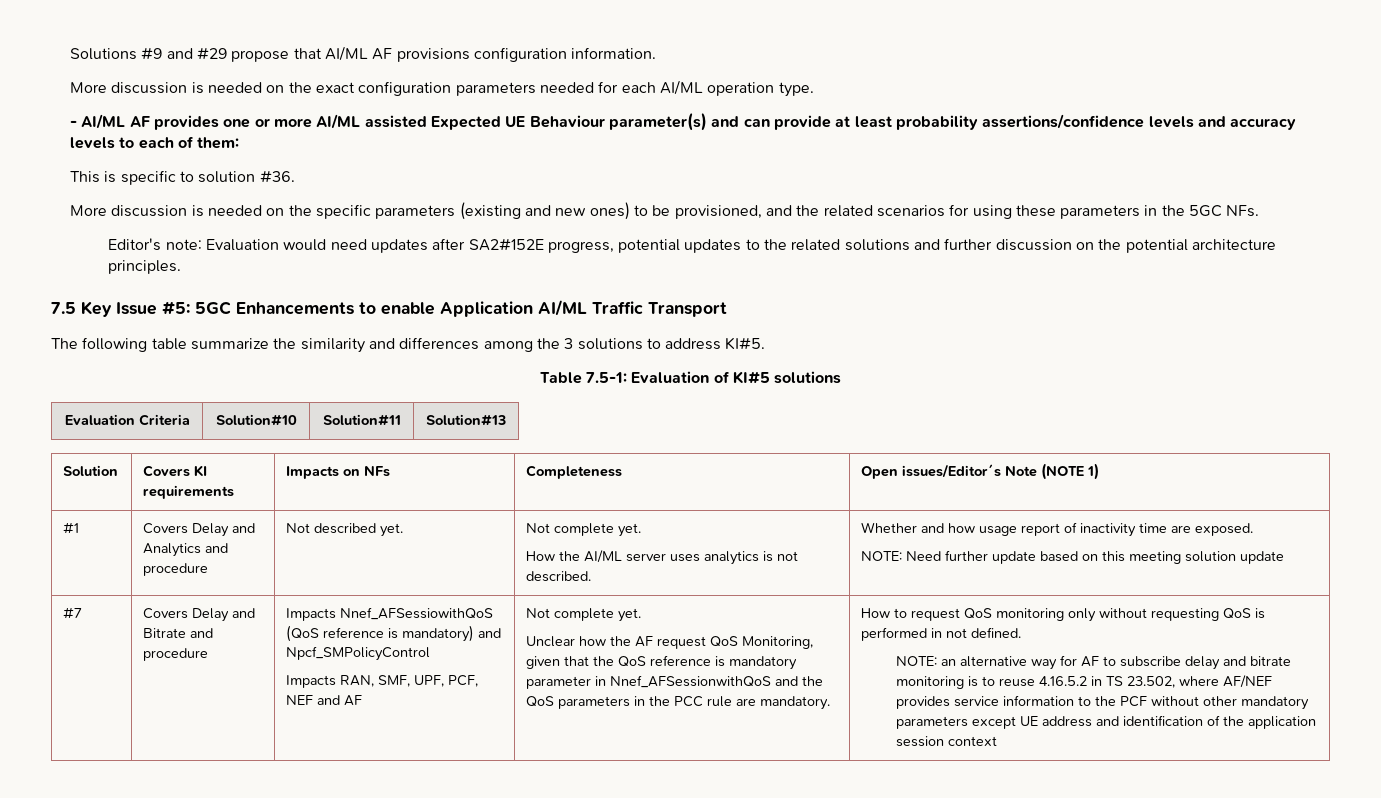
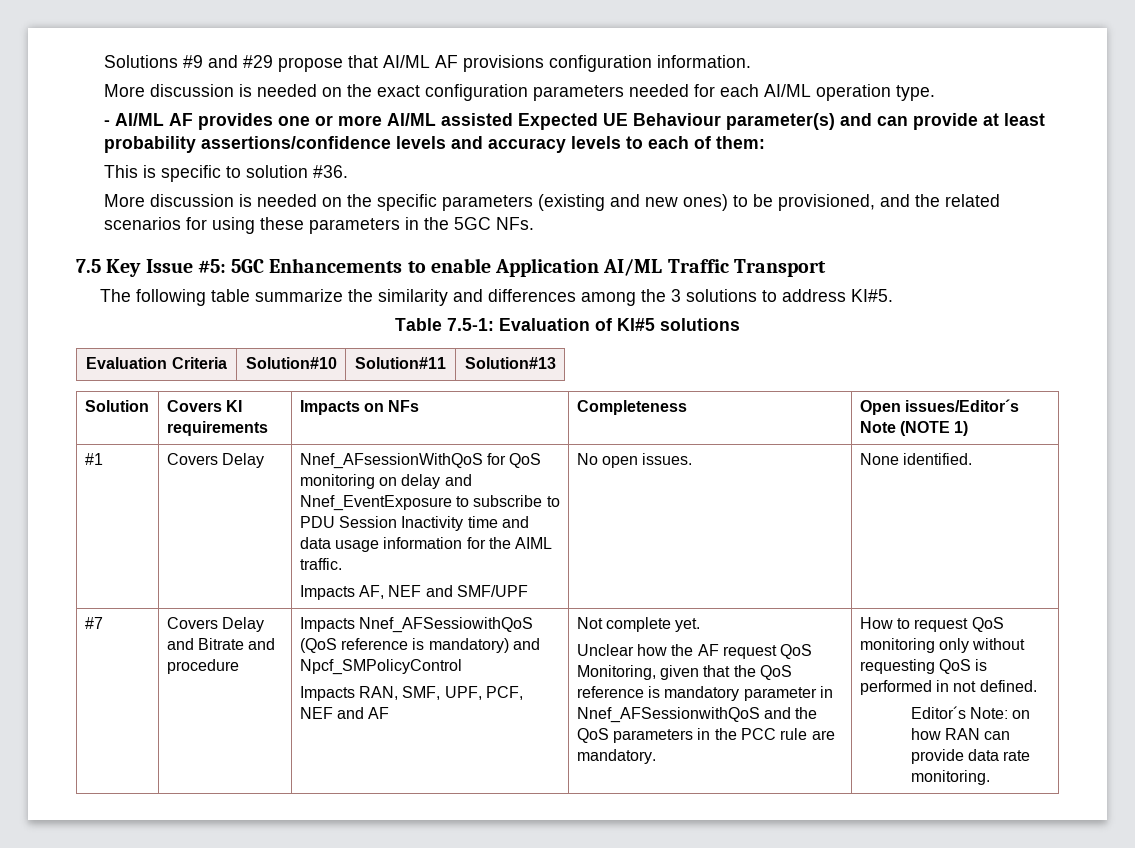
[108,238,1276,253] [108,260,182,274] // Editor's note: Evaluation would need updates after SA2#152E progress, potential updates to the related solutions and further discussion on the potential architecture principles. -> (535, 223) none
[232,523,256,533] [143,543,229,557] [143,563,209,576] [286,523,404,537] [526,523,642,537] [526,550,799,565] [526,571,592,582] [861,522,1254,537] [861,550,1285,564] and Analytics and procedure | Not described yet. | Not complete yet. // How the AI/ML server uses analytics is not described. | Whether and how usage report of inactivity time are exposed. // NOTE: Need further update based on this meeting solution update -> [299,453,542,469] [299,474,472,489] [299,495,560,511] [299,516,530,531] [299,537,553,552] [299,558,342,570] [299,585,529,600] [576,453,693,468] [859,453,973,465] | Nnef_AFsessionWithQoS for QoS monitoring on delay and Nnef_EventExposure to subscribe to PDU Session Inactivity time and data usage information for the AIML traffic. // Impacts AF, NEF and SMF/UPF | No open issues. | None identified.
[895,655,1291,670] [895,675,1272,689] [895,695,1309,710] [895,715,1316,729] [895,736,997,747] NOTE: an alternative way for AF to subscribe delay and bitrate monitoring is to reuse 4.16.5.2 in TS 23.502, where AF/NEF provides service information to the PCF without other mandatory parameters except UE address and identification of the application session context -> [910,706,1031,719] [910,728,1011,740] [910,749,1031,764] [910,770,990,785] Editor´s Note: on how RAN can provide data rate monitoring.

